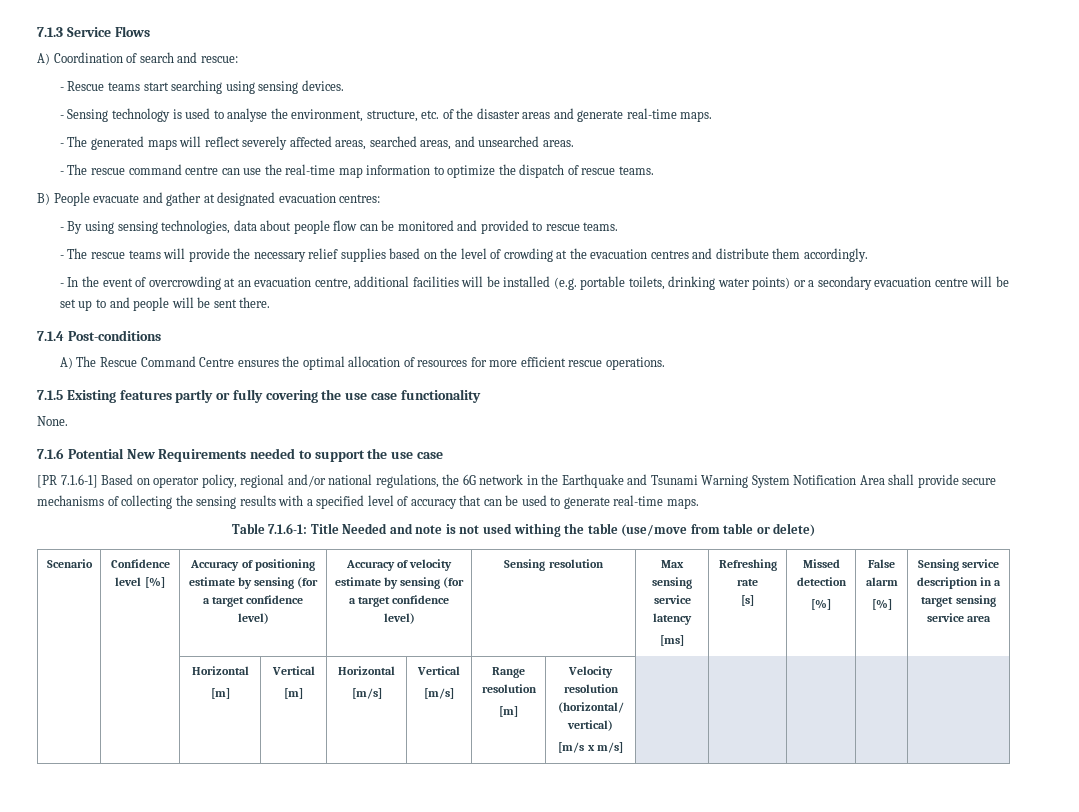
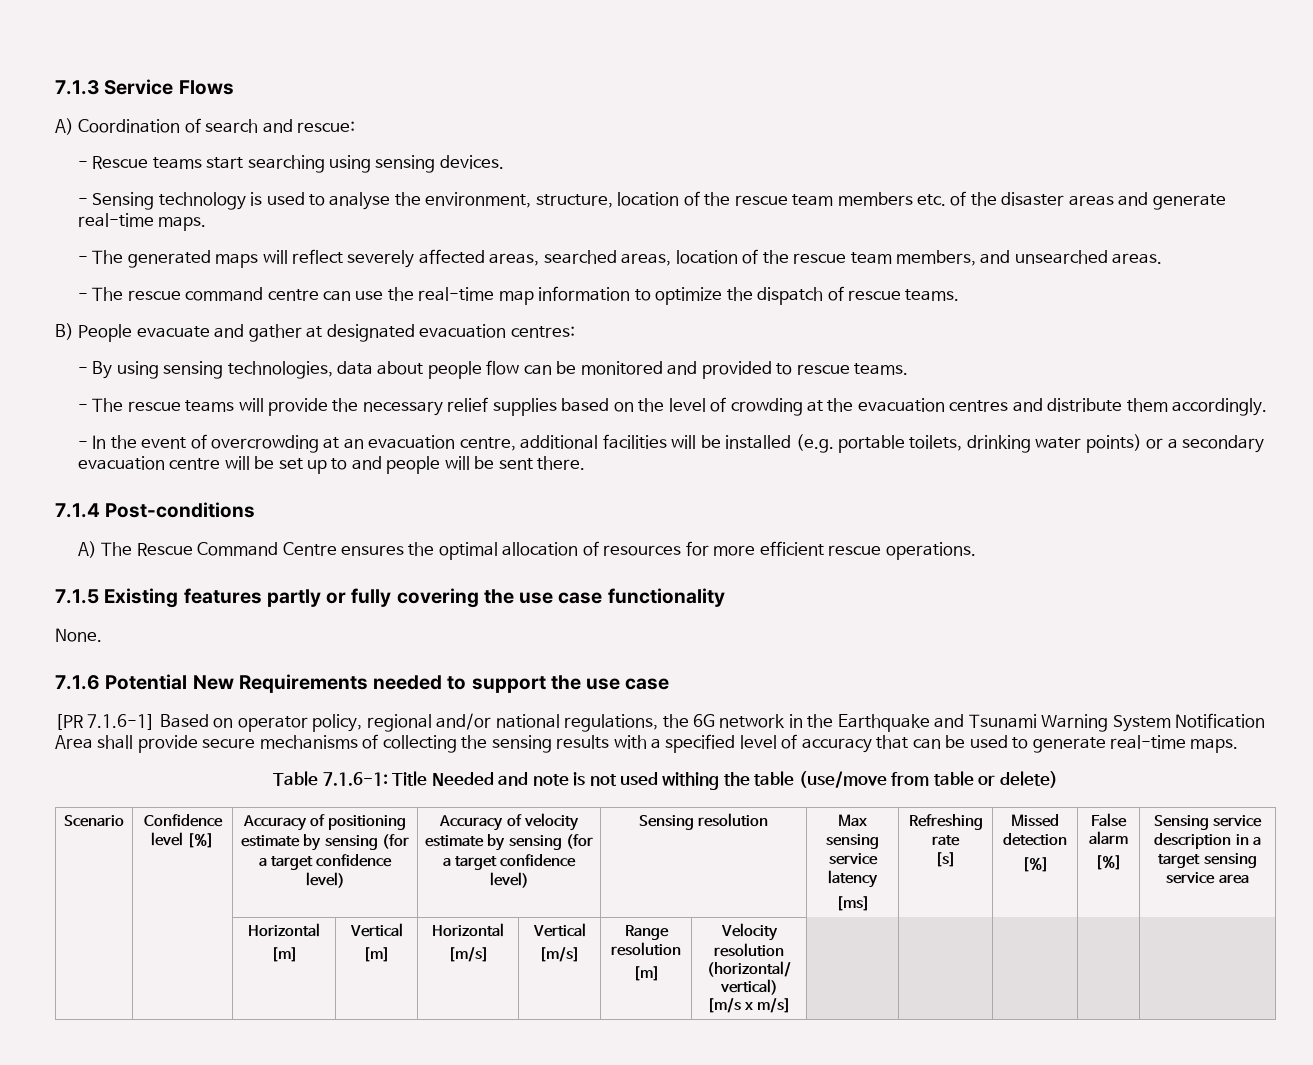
(418, 116) none -> [617,191,913,206] location of the rescue team members
(452, 145) none -> [675,249,977,266] location of the rescue team members,

